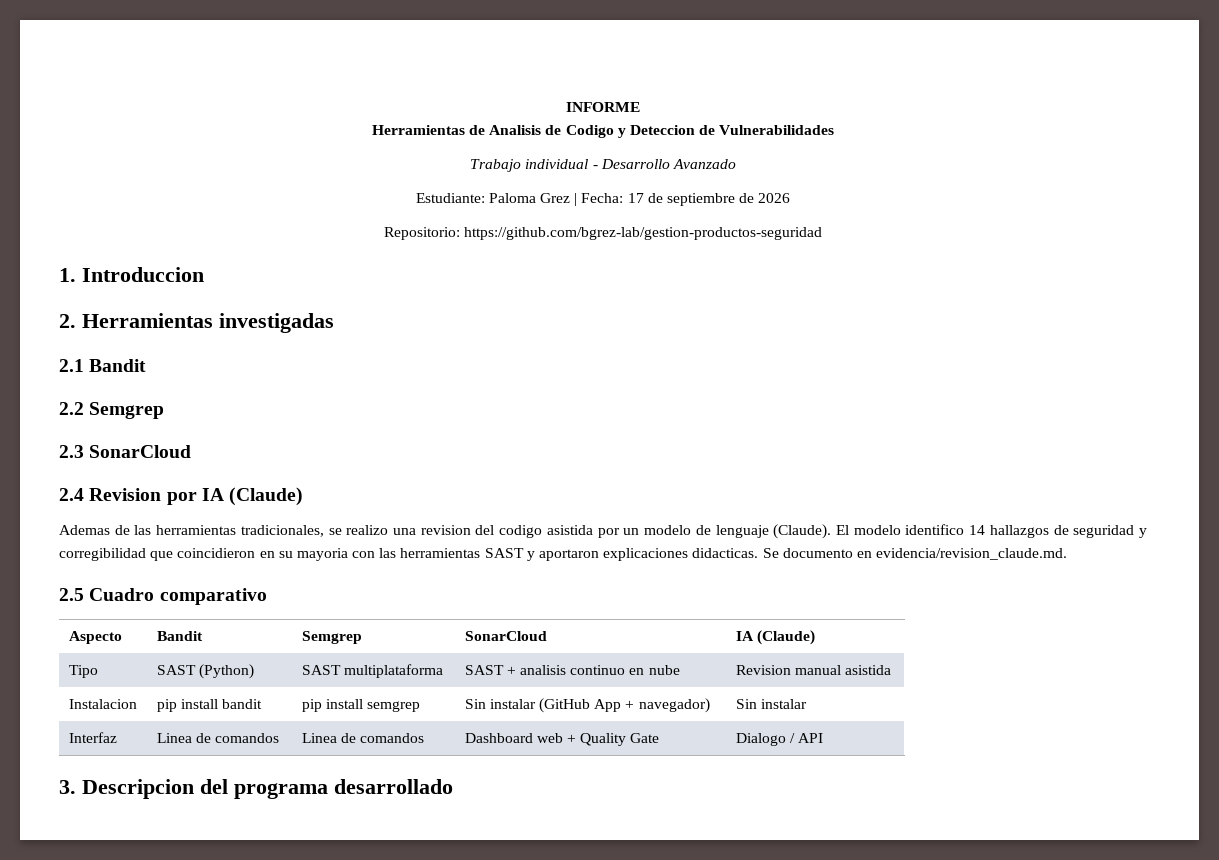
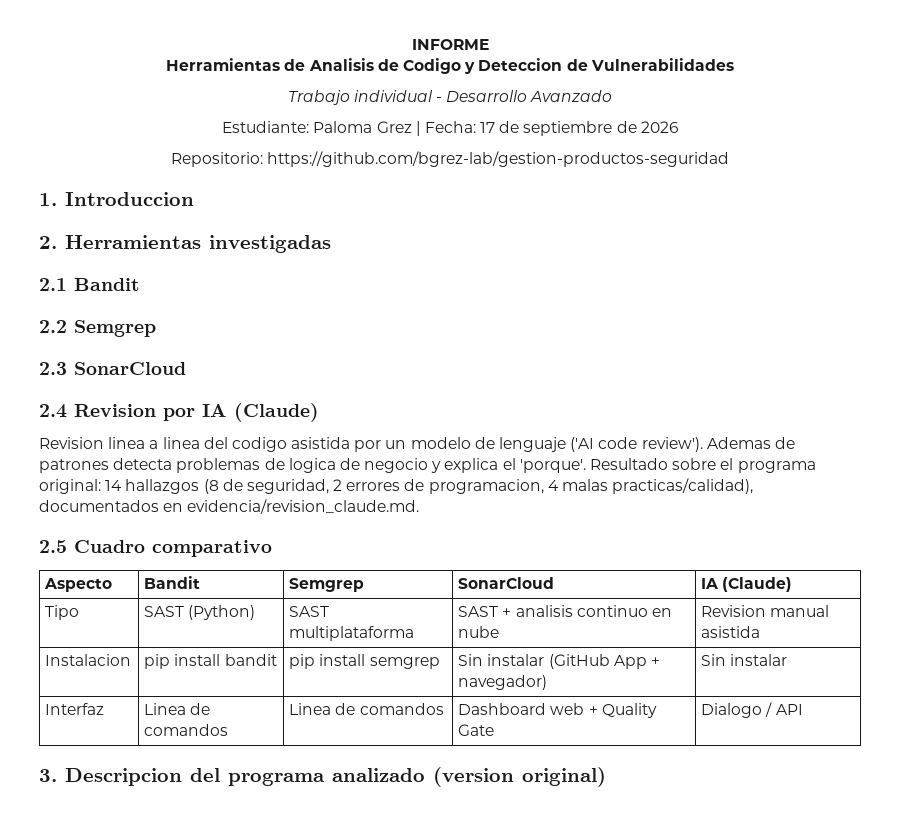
[59,525,471,537] Ademas de las herramientas tradicionales, se realizo una revision -> [39,437,200,449] Revision linea a linea
[773,524,1148,539] [59,548,853,561] (Claude). El modelo identifico 14 hallazgos de seguridad y corregibilidad que coincidieron en su mayoria con las herramientas SAST y aportaron explicaciones didacticas. Se documento -> [570,437,795,452] [39,458,816,473] [39,478,754,494] [39,500,159,512] ('AI code review'). Ademas de patrones detecta problemas de logica de negocio y explica el 'porque'. Resultado sobre el programa original: 14 hallazgos (8 de seguridad, 2 errores de programacion, 4 malas practicas/calidad), documentados
[334,779,453,794] desarrollado -> [332,767,606,787] analizado (version original)

